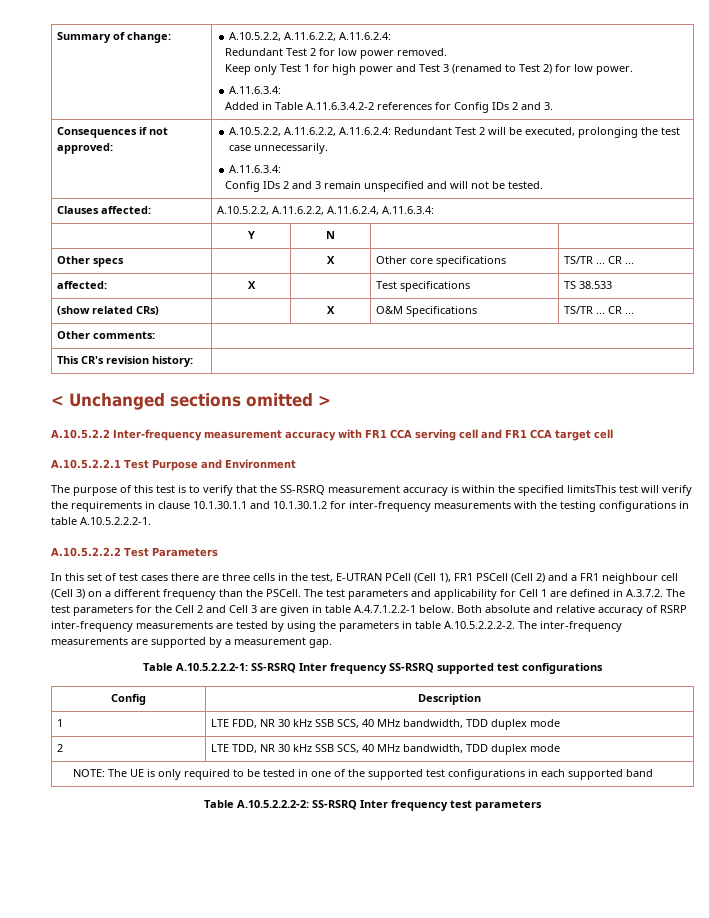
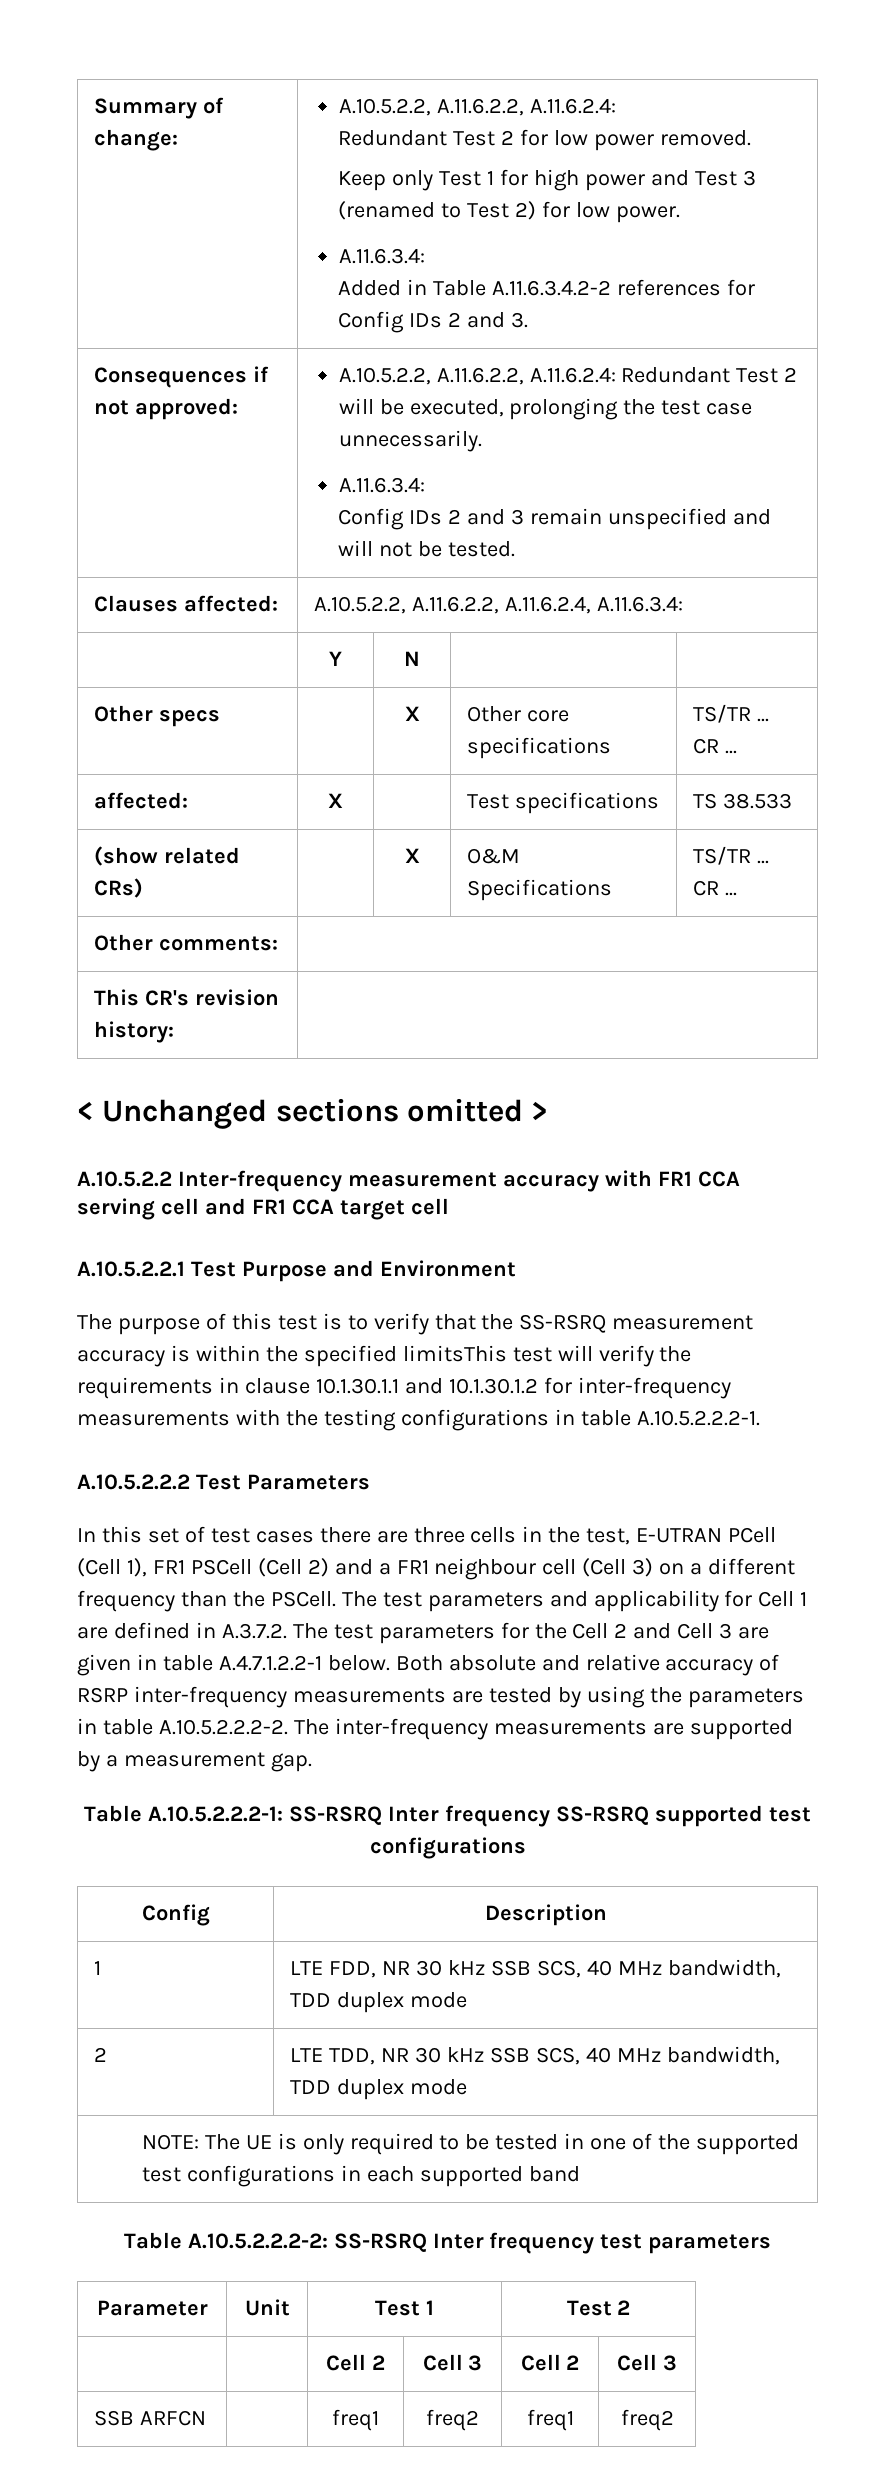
(542, 805) none -> [96,2300,208,2316] [244,2299,290,2316] [375,2300,434,2316] [566,2300,631,2316] [326,2354,385,2371] [422,2354,483,2371] [520,2354,580,2371] [617,2354,677,2371] [94,2410,207,2426] [332,2409,379,2431] [426,2409,479,2431] [526,2409,574,2431] [620,2409,674,2431] // Parameter | Unit | Test 1 | Test 2 // | | Cell 2 | Cell 3 | Cell 2 | Cell 3 // SSB ARFCN | | freq1 | freq2 | freq1 | freq2

